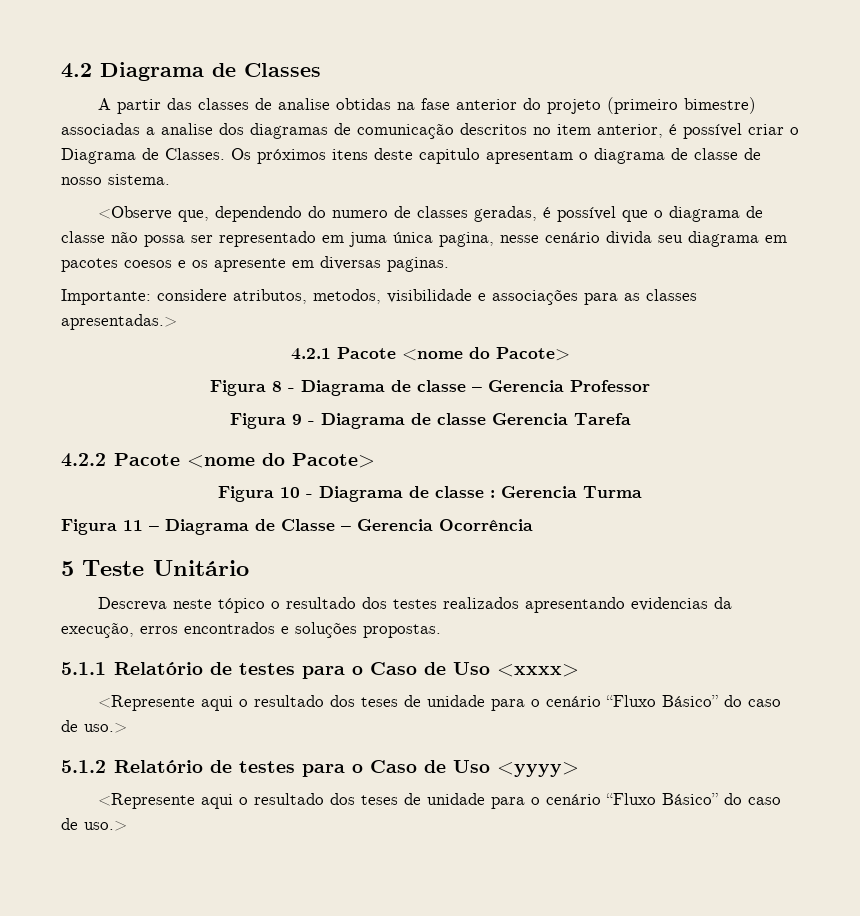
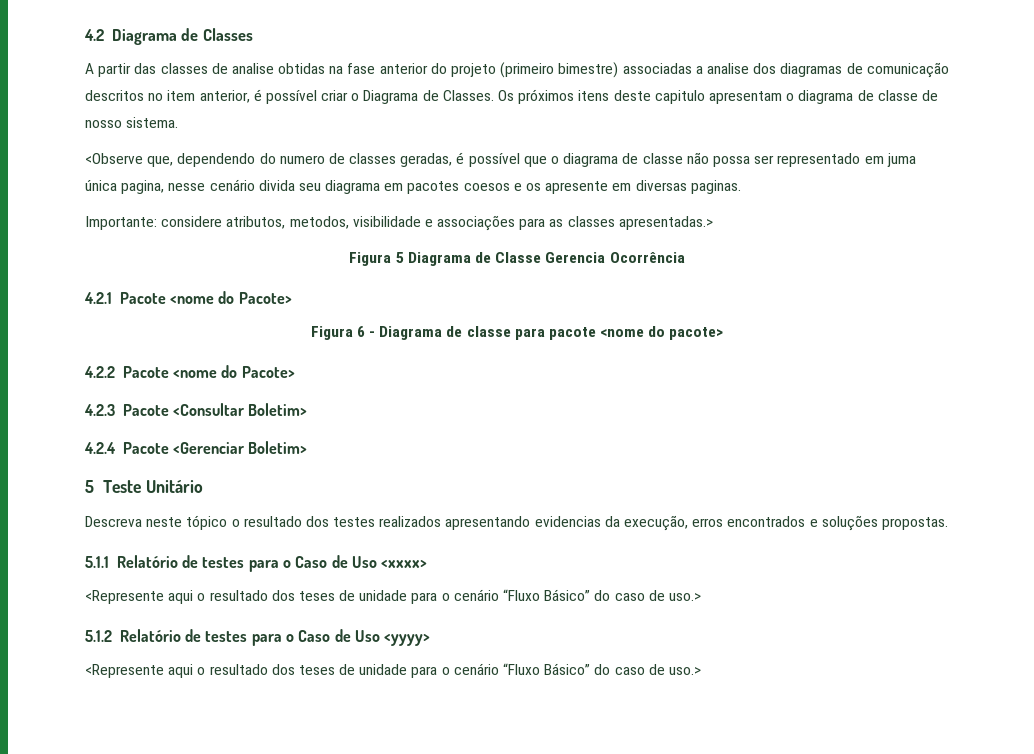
[290,347,570,361] [210,380,650,396] [229,413,631,429] [61,453,376,468] [218,486,642,502] [61,519,533,535] 4.2.1 Pacote <nome do Pacote> // Figura 8 - Diagrama de classe – Gerencia Professor // Figura 9 - Diagrama de classe Gerencia Tarefa // 4.2.2 Pacote <nome do Pacote> // Figura 10 - Diagrama de classe : Gerencia Turma // Figura 11 – Diagrama de Classe – Gerencia Ocorrência -> [349,252,685,266] [84,291,292,304] [310,326,724,340] [84,365,295,378] [84,403,308,416] [84,441,308,454] Figura 5 Diagrama de Classe Gerencia Ocorrência // 4.2.1 Pacote <nome do Pacote> // Figura 6 - Diagrama de classe para pacote <nome do pacote> // 4.2.2 Pacote <nome do Pacote> // 4.2.3 Pacote <Consultar Boletim> // 4.2.4 Pacote <Gerenciar Boletim>

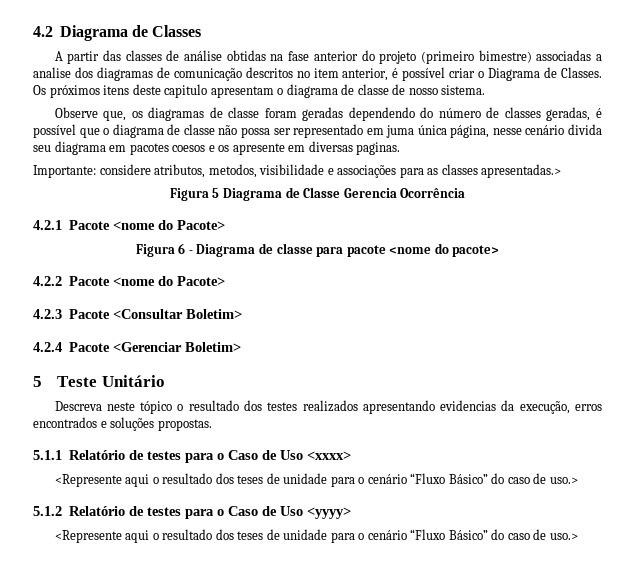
[231,63,274,74] analise -> [184,50,223,61] análise
[85,153,174,167] <Observe que, -> [54,107,344,121] Observe que, os diagramas de classe foram geradas
[279,155,325,164] numero -> [438,108,481,118] número
[121,180,165,194] pagina, -> [450,125,490,138] página,

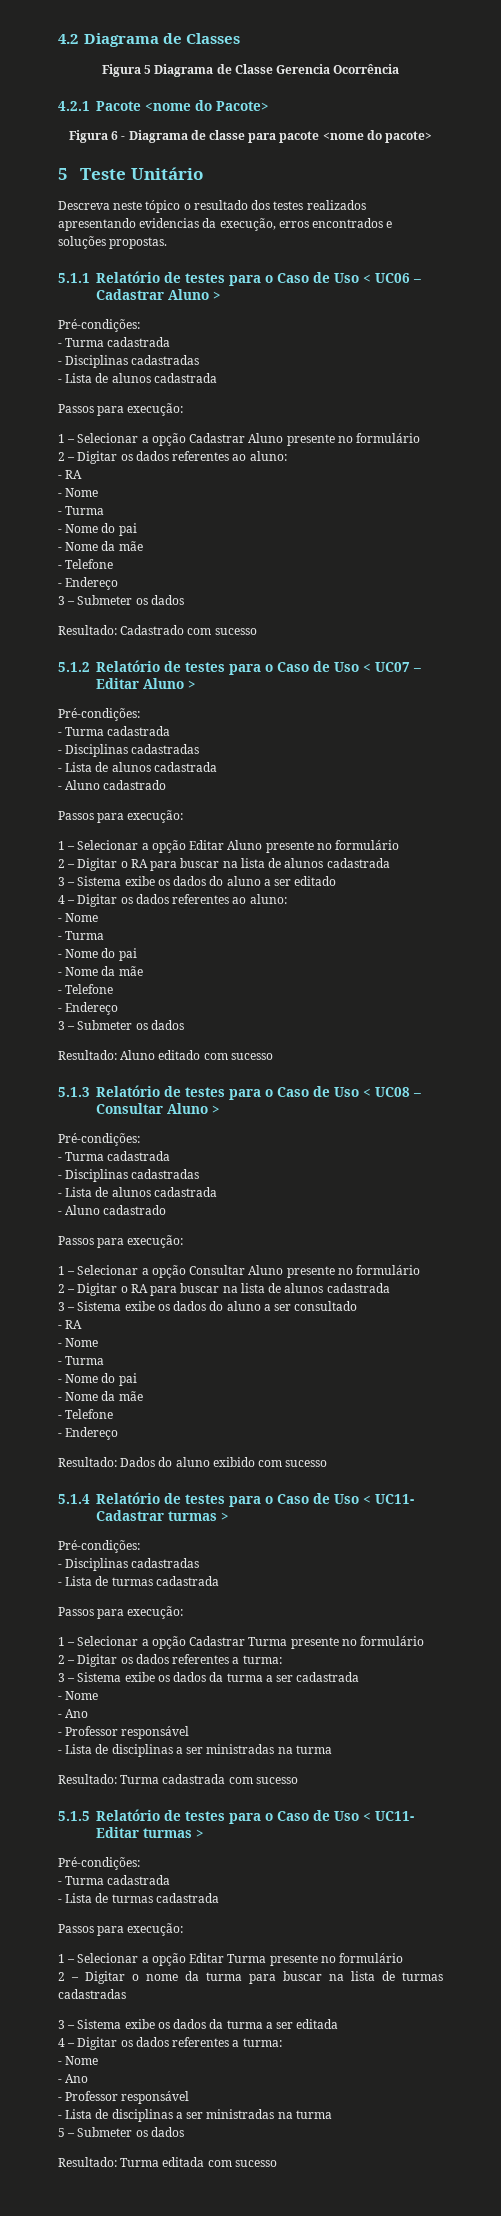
[54,50,602,64] [33,67,602,81] [33,84,486,98] [54,107,603,121] [33,124,602,138] [33,141,401,155] [33,164,562,178] // A partir das classes de análise obtidas na fase anterior do projeto (primeiro bimestre) associadas a analise dos diagramas de comunicação descritos no item anterior, é possível criar o Diagrama de Classes. Os próximos itens deste capitulo apresentam o diagrama de classe de nosso sistema. // Observe que, os diagramas de classe foram geradas dependendo do número de classes geradas, é possível que o diagrama de classe não possa ser representado em juma única página, nesse cenário divida seu diagrama em pacotes coesos e os apresente em diversas paginas. // Importante: considere atributos, metodos, visibilidade e associações para as classes apresentadas.> -> (241, 38) none
[33,276,225,286] [33,309,242,319] [33,342,241,352] // 4.2.2 Pacote <nome do Pacote> // 4.2.3 Pacote <Consultar Boletim> // 4.2.4 Pacote <Gerenciar Boletim> -> (433, 137) none
[306,451,351,460] [54,473,578,487] <xxxx> // <Represente aqui o resultado dos teses de unidade para o cenário “Fluxo Básico” do caso de uso.> -> [363,273,421,283] [96,289,221,300] [58,319,140,332] [58,337,171,347] [58,355,200,368] [58,373,217,383] [58,403,184,416] [58,433,421,446] [58,451,287,464] [58,470,83,479] [58,488,99,497] [58,506,105,515] [58,523,137,536] [58,541,143,551] [58,559,114,569] [58,577,119,590] [58,595,184,605] [58,625,257,635] < UC06 – Cadastrar Aluno > // Pré-condições: // - Turma cadastrada // - Disciplinas cadastradas // - Lista de alunos cadastrada // Passos para execução: // 1 – Selecionar a opção Cadastrar Aluno presente no formulário // 2 – Digitar os dados referentes ao aluno: // - RA // - Nome // - Turma // - Nome do pai // - Nome da mãe // - Telefone // - Endereço // 3 – Submeter os dados // Resultado: Cadastrado com sucesso
[306,507,351,519] [54,529,578,543] <yyyy> // <Represente aqui o resultado dos teses de unidade para o cenário “Fluxo Básico” do caso de uso.> -> [363,662,421,672] [96,678,196,689] [58,708,140,721] [58,726,171,736] [58,744,200,757] [58,762,217,772] [58,780,167,790] [58,810,184,823] [58,840,400,853] [58,858,390,871] [58,876,337,886] [58,894,287,907] [58,913,99,922] [58,931,105,940] [58,948,137,961] [58,966,143,976] [58,984,114,994] [58,1002,119,1015] [58,1020,184,1030] [58,1050,273,1060] [58,1085,421,1100] [96,1103,220,1114] [58,1133,140,1146] [58,1151,171,1161] [58,1169,200,1182] [58,1187,217,1197] [58,1205,167,1215] [58,1235,184,1248] [58,1265,421,1278] [58,1283,390,1296] [58,1301,358,1311] [58,1320,83,1329] [58,1338,99,1347] [58,1356,105,1365] [58,1373,137,1386] [58,1391,143,1401] [58,1409,114,1419] [58,1427,119,1440] [58,1457,328,1467] [58,1492,414,1507] [96,1510,229,1521] [58,1540,140,1553] [58,1558,200,1571] [58,1576,219,1586] [58,1606,184,1619] [58,1636,425,1649] [58,1654,282,1667] [58,1672,360,1682] [58,1691,99,1700] [58,1709,89,1718] [58,1726,190,1739] [58,1744,332,1757] [58,1774,298,1784] [58,1809,414,1824] [96,1827,204,1838] [58,1857,140,1870] [58,1875,171,1885] [58,1893,219,1903] [58,1923,184,1936] [58,1953,404,1966] [58,1971,443,1984] [58,1989,126,1999] [58,2019,339,2029] [58,2037,282,2050] [58,2056,99,2065] [58,2074,89,2083] [58,2091,190,2104] [58,2109,332,2122] [58,2127,184,2137] [58,2157,277,2167] < UC07 – Editar Aluno > // Pré-condições: // - Turma cadastrada // - Disciplinas cadastradas // - Lista de alunos cadastrada // - Aluno cadastrado // Passos para execução: // 1 – Selecionar a opção Editar Aluno presente no formulário // 2 – Digitar o RA para buscar na lista de alunos cadastrada // 3 – Sistema exibe os dados do aluno a ser editado // 4 – Digitar os dados referentes ao aluno: // - Nome // - Turma // - Nome do pai // - Nome da mãe // - Telefone // - Endereço // 3 – Submeter os dados // Resultado: Aluno editado com sucesso // 5.1.3 Relatório de testes para o Caso de Uso < UC08 – Consultar Aluno > // Pré-condições: // - Turma cadastrada // - Disciplinas cadastradas // - Lista de alunos cadastrada // - Aluno cadastrado // Passos para execução: // 1 – Selecionar a opção Consultar Aluno presente no formulário // 2 – Digitar o RA para buscar na lista de alunos cadastrada // 3 – Sistema exibe os dados do aluno a ser consultado // - RA // - Nome // - Turma // - Nome do pai // - Nome da mãe // - Telefone // - Endereço // Resultado: Dados do aluno exibido com sucesso // 5.1.4 Relatório de testes para o Caso de Uso < UC11- Cadastrar turmas > // Pré-condições: // - Disciplinas cadastradas // - Lista de turmas cadastrada // Passos para execução: // 1 – Selecionar a opção Cadastrar Turma presente no formulário // 2 – Digitar os dados referentes a turma: // 3 – Sistema exibe os dados da turma a ser cadastrada // - Nome // - Ano // - Professor responsável // - Lista de disciplinas a ser ministradas na turma // Resultado: Turma cadastrada com sucesso // 5.1.5 Relatório de testes para o Caso de Uso < UC11- Editar turmas > // Pré-condições: // - Turma cadastrada // - Lista de turmas cadastrada // Passos para execução: // 1 – Selecionar a opção Editar Turma presente no formulário // 2 – Digitar o nome da turma para buscar na lista de turmas cadastradas // 3 – Sistema exibe os dados da turma a ser editada // 4 – Digitar os dados referentes a turma: // - Nome // - Ano // - Professor responsável // - Lista de disciplinas a ser ministradas na turma // 5 – Submeter os dados // Resultado: Turma editada com sucesso

